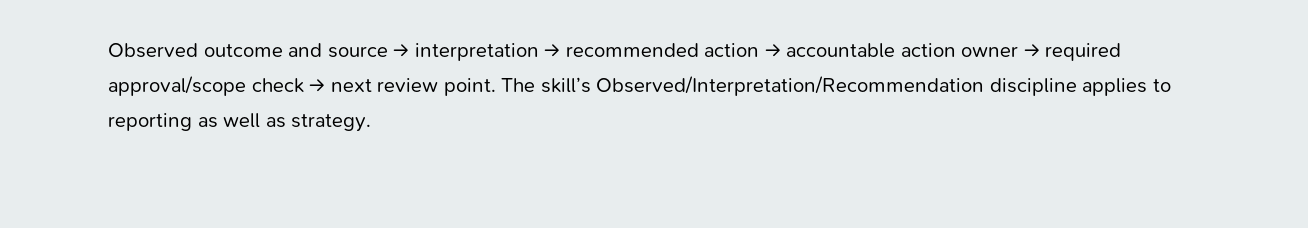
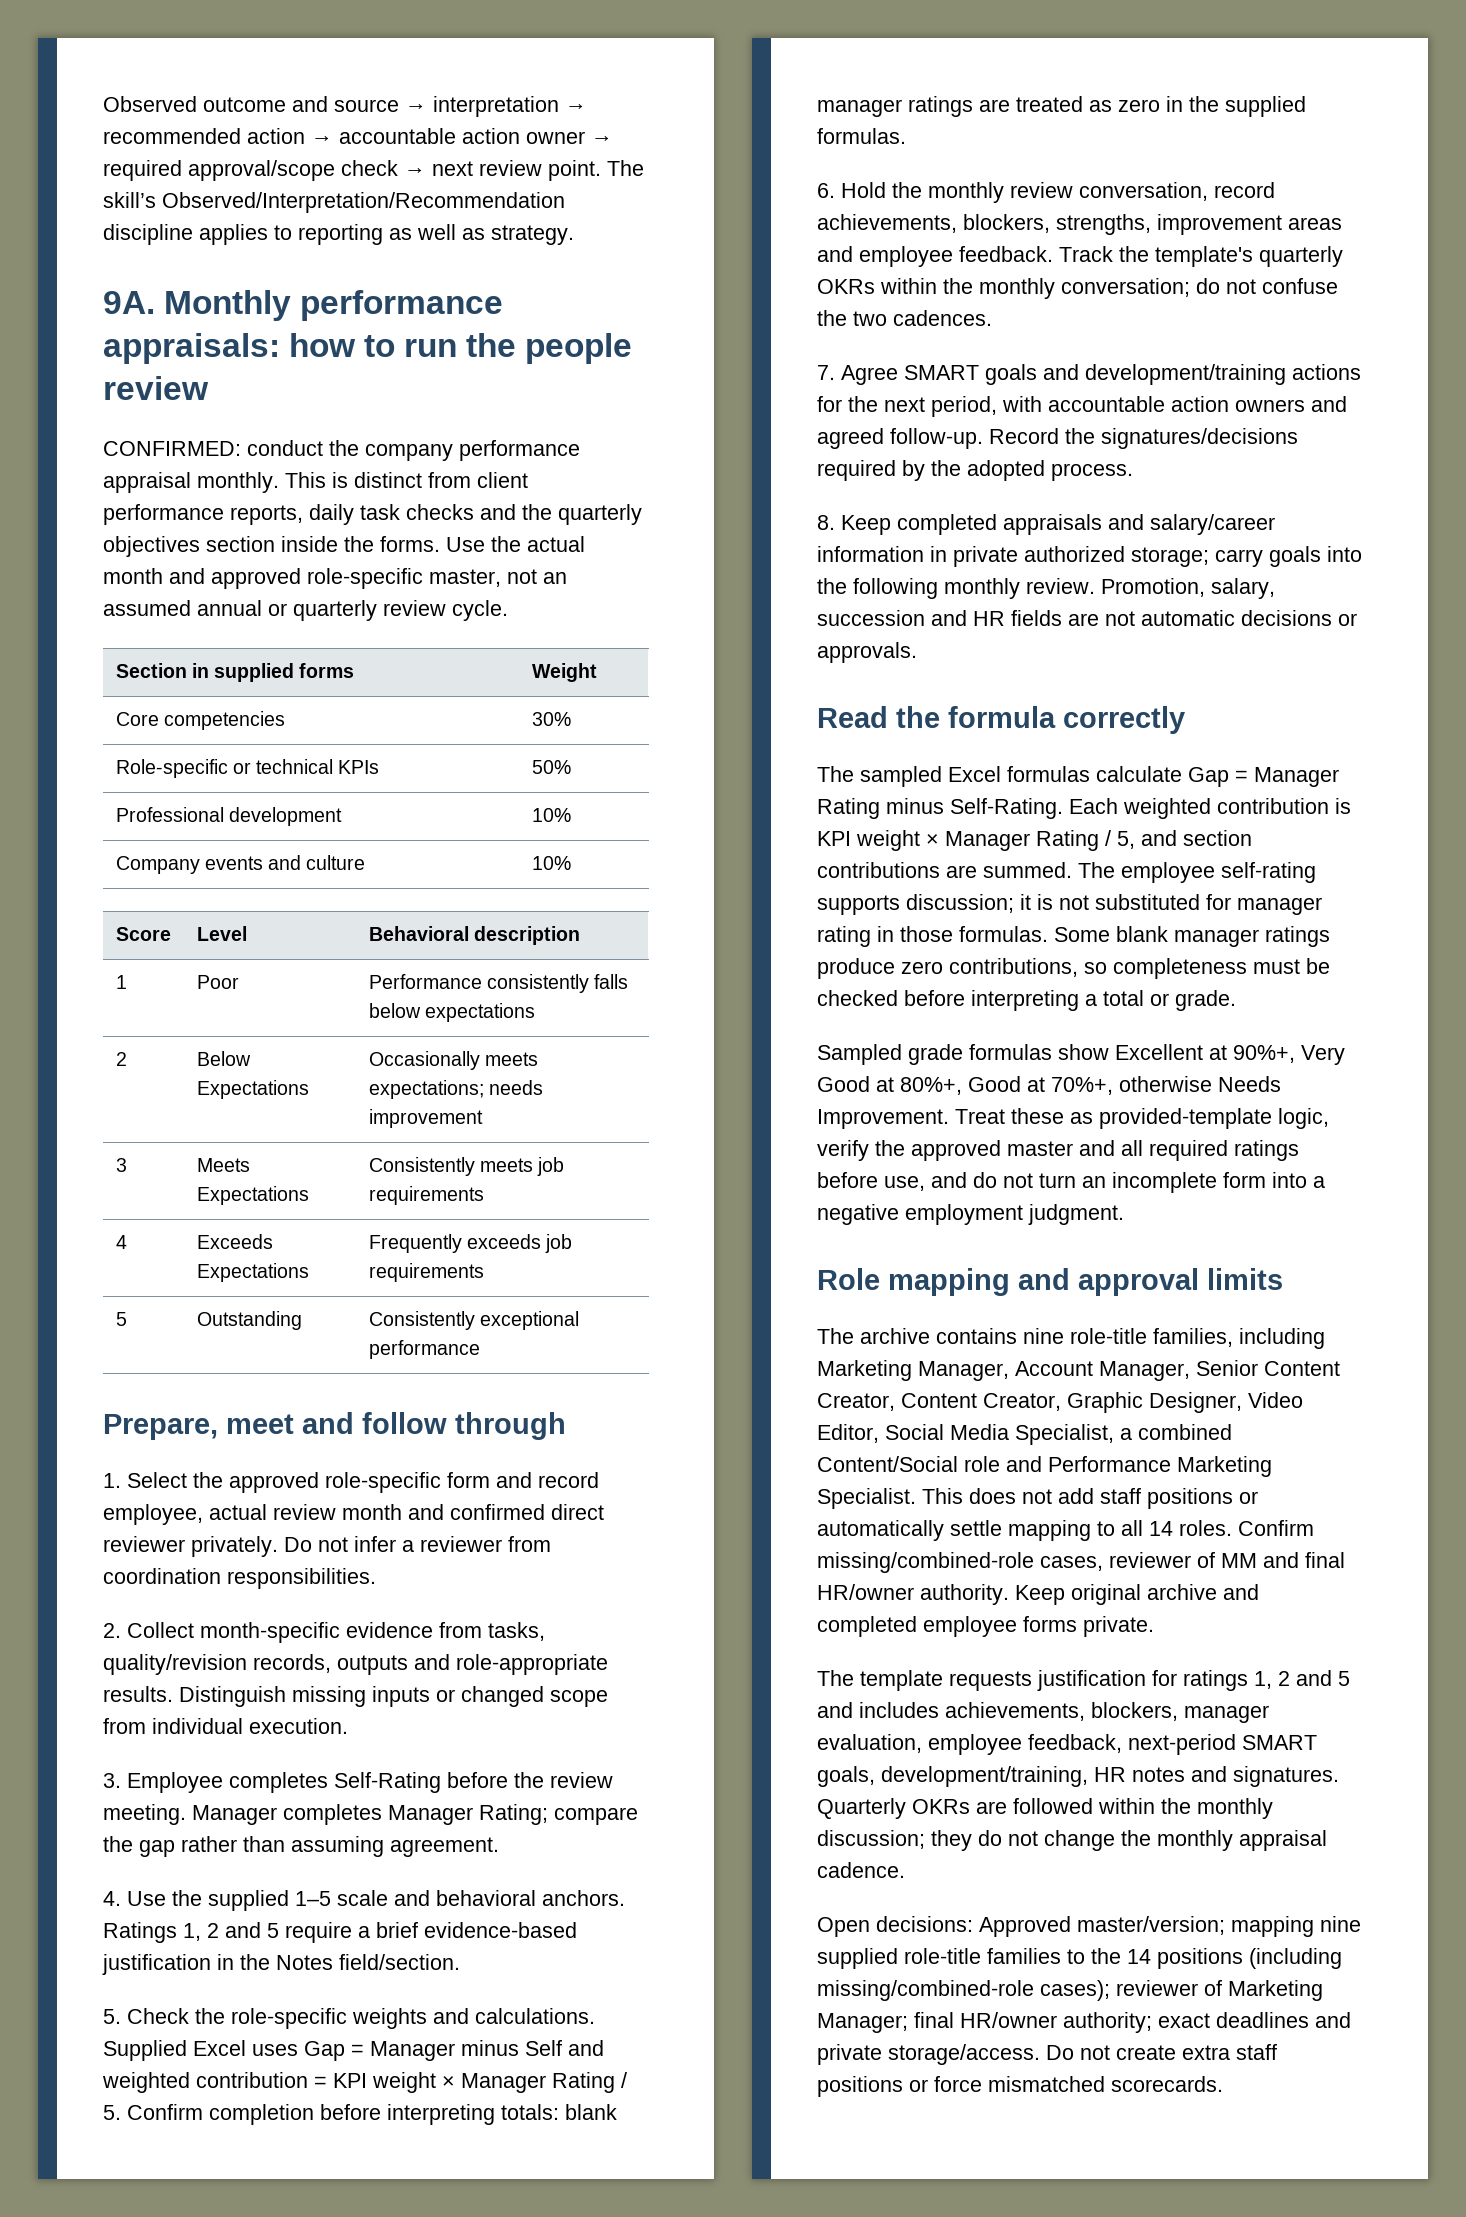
(372, 123) none -> [103,290,504,321] [103,333,633,364] [103,376,209,400] [103,440,580,461] [103,472,528,493] [103,504,642,525] [103,536,585,557] [103,568,567,589] [103,600,508,621] [115,663,355,682] [531,663,597,682] [115,711,285,730] [531,712,571,726] [115,759,380,778] [531,760,571,774] [115,807,342,826] [531,808,571,822] [115,855,366,874] [531,856,571,870] [115,927,171,941] [196,926,247,941] [368,926,580,945] [115,975,127,989] [196,975,239,989] [368,974,629,993] [368,1003,535,1022] [115,1052,127,1066] [196,1051,251,1066] [196,1080,309,1099] [368,1051,538,1070] [368,1080,543,1099] [368,1109,483,1128] [115,1158,127,1172] [196,1158,250,1172] [196,1186,309,1205] [368,1157,565,1176] [368,1186,484,1205] [115,1235,127,1249] [196,1234,273,1249] [196,1263,309,1282] [368,1234,573,1253] [368,1263,484,1282] [115,1312,127,1326] [196,1311,302,1330] [368,1311,579,1330] [368,1340,480,1359] [103,1412,566,1440] [103,1472,599,1493] [103,1504,604,1525] [103,1536,551,1557] [103,1568,376,1589] [103,1622,545,1643] [103,1654,608,1675] [103,1686,608,1707] [103,1718,348,1734] [103,1772,613,1793] [103,1804,638,1825] [103,1836,499,1857] [103,1890,625,1911] [103,1922,577,1943] [102,1954,460,1975] [103,2008,595,2029] [103,2040,604,2061] [102,2072,627,2093] [103,2104,617,2125] [817,96,1306,117] [817,128,906,144] [817,182,1275,203] [817,214,1342,235] [817,246,1343,267] [817,278,1338,299] [817,310,992,326] [817,364,1361,385] [817,396,1347,417] [817,428,1298,449] [817,460,1133,481] [817,514,1275,535] [817,546,1362,567] [817,578,1275,599] [817,610,1357,626] [817,642,917,663] [817,706,1185,734] [817,766,1339,787] [817,798,1351,819] [817,830,1252,851] [817,862,1316,883] [817,894,1322,915] [817,926,1330,947] [817,958,1330,979] [817,990,1236,1011] [817,1044,1345,1065] [817,1076,1281,1095] [817,1108,1329,1129] [817,1140,1299,1161] [817,1172,1325,1193] [817,1204,1124,1225] [817,1268,1283,1296] [817,1328,1325,1349] [817,1360,1340,1381] [817,1392,1303,1413] [817,1424,1232,1445] [817,1456,1272,1477] [817,1488,1258,1509] [817,1520,1314,1541] [817,1552,1345,1573] [817,1584,1259,1605] [817,1616,1154,1637] [817,1670,1350,1691] [817,1702,1269,1723] [817,1734,1317,1755] [817,1766,1339,1787] [817,1798,1273,1819] [817,1830,1327,1851] [817,1862,905,1878] [817,1916,1361,1937] [817,1948,1342,1969] [817,1980,1323,2001] [817,2012,1351,2033] [817,2044,1277,2065] [817,2076,1223,2097] // 9A. Monthly performance appraisals: how to run the people review // CONFIRMED: conduct the company performance appraisal monthly. This is distinct from client performance reports, daily task checks and the quarterly objectives section inside the forms. Use the actual month and approved role-specific master, not an assumed annual or quarterly review cycle. // Section in supplied forms | Weight // Core competencies | 30% // Role-specific or technical KPIs | 50% // Professional development | 10% // Company events and culture | 10% // Score | Level | Behavioral description // 1 | Poor | Performance consistently falls below expectations // 2 | Below Expectations | Occasionally meets expectations; needs improvement // 3 | Meets Expectations | Consistently meets job requirements // 4 | Exceeds Expectations | Frequently exceeds job requirements // 5 | Outstanding | Consistently exceptional performance // Prepare, meet and follow through // 1. Select the approved role-specific form and record employee, actual review month and confirmed direct reviewer privately. Do not infer a reviewer from coordination responsibilities. // 2. Collect month-specific evidence from tasks, quality/revision records, outputs and role-appropriate results. Distinguish missing inputs or changed scope from individual execution. // 3. Employee completes Self-Rating before the review meeting. Manager completes Manager Rating; compare the gap rather than assuming agreement. // 4. Use the supplied 1–5 scale and behavioral anchors. Ratings 1, 2 and 5 require a brief evidence-based justification in the Notes field/section. // 5. Check the role-specific weights and calculations. Supplied Excel uses Gap = Manager minus Self and weighted contribution = KPI weight × Manager Rating / 5. Confirm completion before interpreting totals: blank manager ratings are treated as zero in the supplied formulas. // 6. Hold the monthly review conversation, record achievements, blockers, strengths, improvement areas and employee feedback. Track the template's quarterly OKRs within the monthly conversation; do not confuse the two cadences. // 7. Agree SMART goals and development/training actions for the next period, with accountable action owners and agreed follow-up. Record the signatures/decisions required by the adopted process. // 8. Keep completed appraisals and salary/career information in private authorized storage; carry goals into the following monthly review. Promotion, salary, succession and HR fields are not automatic decisions or approvals. // Read the formula correctly // The sampled Excel formulas calculate Gap = Manager Rating minus Self-Rating. Each weighted contribution is KPI weight × Manager Rating / 5, and section contributions are summed. The employee self-rating supports discussion; it is not substituted for manager rating in those formulas. Some blank manager ratings produce zero contributions, so completeness must be checked before interpreting a total or grade. // Sampled grade formulas show Excellent at 90%+, Very Good at 80%+, Good at 70%+, otherwise Needs Improvement. Treat these as provided-template logic, verify the approved master and all required ratings before use, and do not turn an incomplete form into a negative employment judgment. // Role mapping and approval limits // The archive contains nine role-title families, including Marketing Manager, Account Manager, Senior Content Creator, Content Creator, Graphic Designer, Video Editor, Social Media Specialist, a combined Content/Social role and Performance Marketing Specialist. This does not add staff positions or automatically settle mapping to all 14 roles. Confirm missing/combined-role cases, reviewer of MM and final HR/owner authority. Keep original archive and completed employee forms private. // The template requests justification for ratings 1, 2 and 5 and includes achievements, blockers, manager evaluation, employee feedback, next-period SMART goals, development/training, HR notes and signatures. Quarterly OKRs are followed within the monthly discussion; they do not change the monthly appraisal cadence. // Open decisions: Approved master/version; mapping nine supplied role-title families to the 14 positions (including missing/combined-role cases); reviewer of Marketing Manager; final HR/owner authority; exact deadlines and private storage/access. Do not create extra staff positions or force mismatched scorecards.

